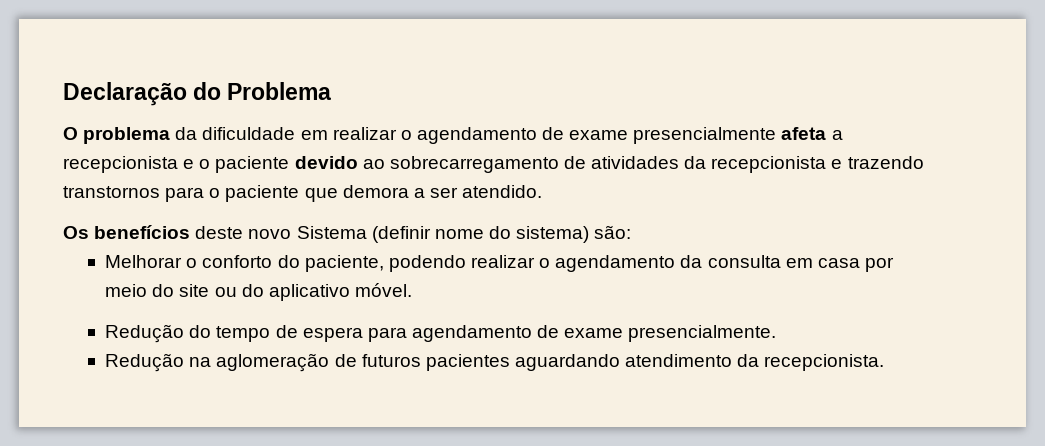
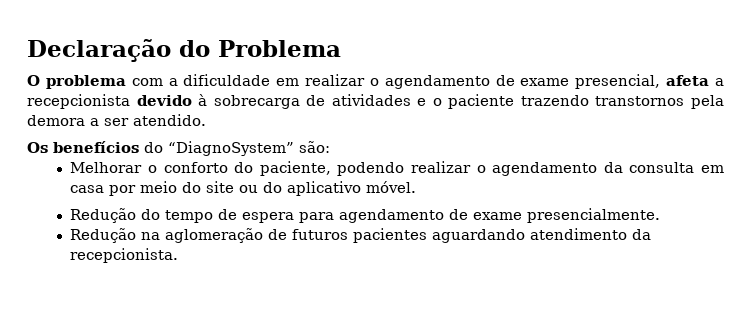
[175,127,198,140] da -> [131,78,178,86] com a
[633,127,777,144] presencialmente -> [575,74,661,89] presencial,
[183,156,924,173] [63,185,338,202] e o paciente devido ao sobrecarregamento de atividades da recepcionista e trazendo transtornos para o paciente que -> [136,94,724,109] devido à sobrecarga de atividades e o paciente trazendo transtornos pela
[195,226,590,243] deste novo Sistema (definir nome do sistema) -> [144,141,294,156] do “DiagnoSystem”

